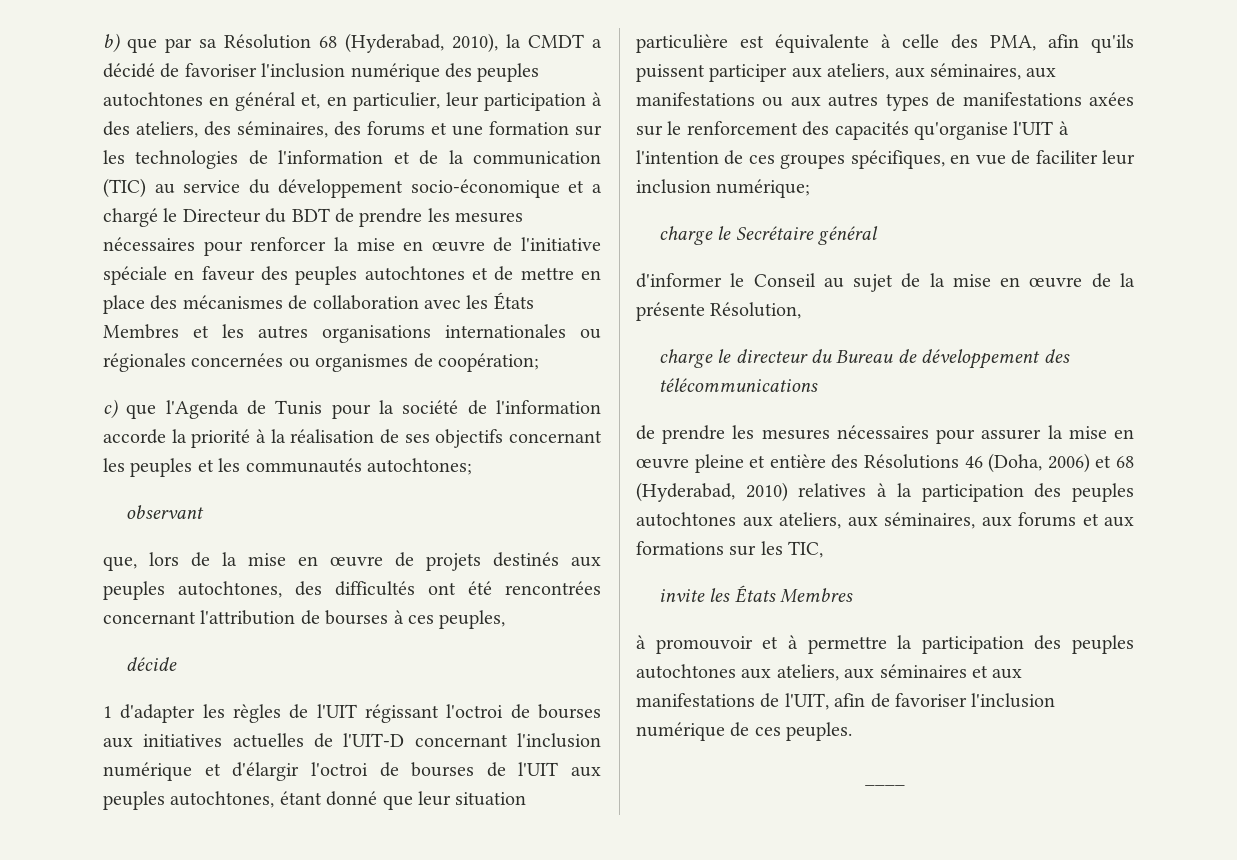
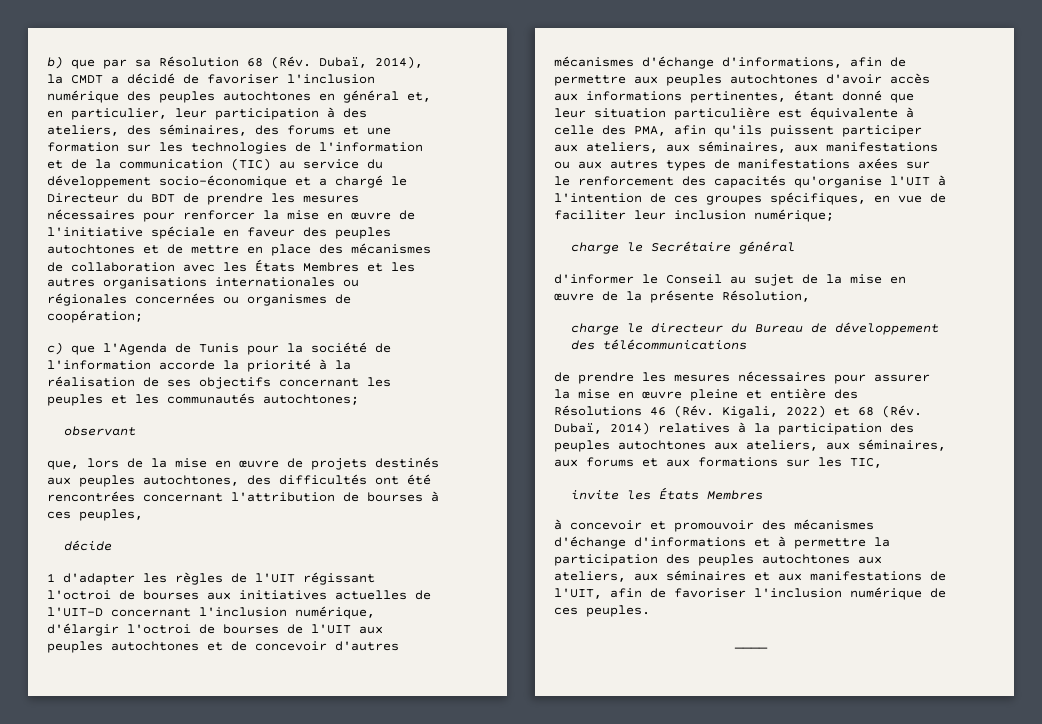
[345,33,498,53] (Hyderabad, 2010), -> [271,56,423,69] (Rév. Dubaï, 2014),
[103,762,221,781] numérique et -> [295,606,375,619] numérique,
[170,791,275,808] autochtones, -> [111,641,399,651] [554,56,906,69] [554,73,930,86] [554,91,786,103] autochtones et de concevoir d'autres mécanismes d'échange d'informations, afin de permettre aux peuples autochtones d'avoir accès aux informations pertinentes,
[988,453,1134,473] [636,482,788,502] (Doha, 2006) et 68 (Hyderabad, 2010) -> [674,405,922,418] [554,422,650,435] (Rév. Kigali, 2022) et 68 (Rév. Dubaï, 2014)
[655,636,753,654] promouvoir -> [570,519,874,532] [554,536,746,549] concevoir et promouvoir des mécanismes d'échange d'informations

